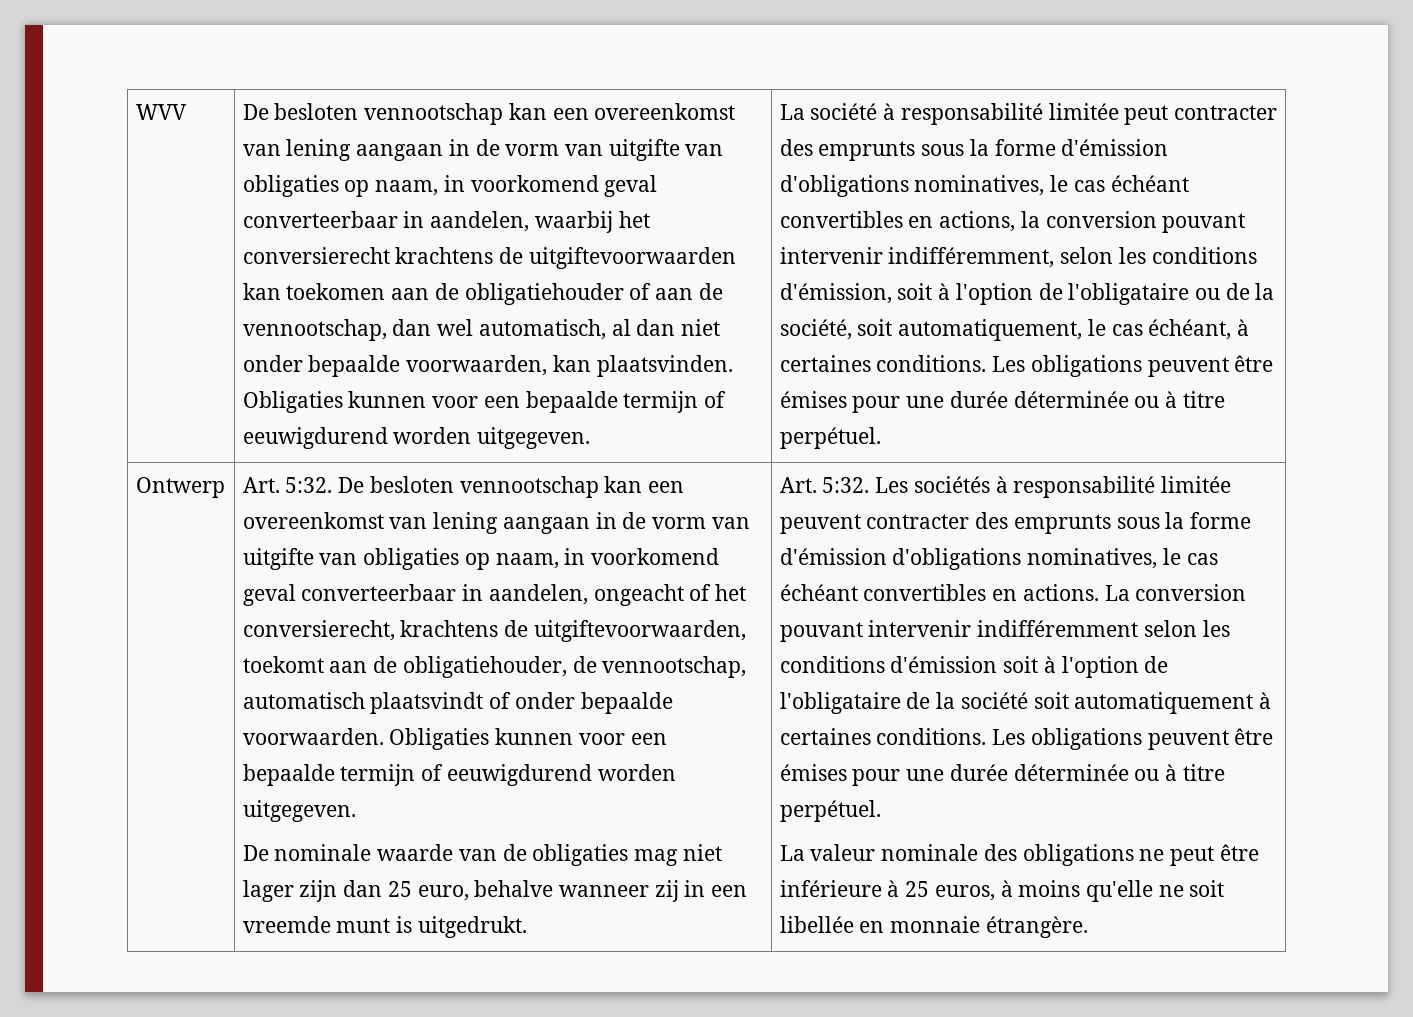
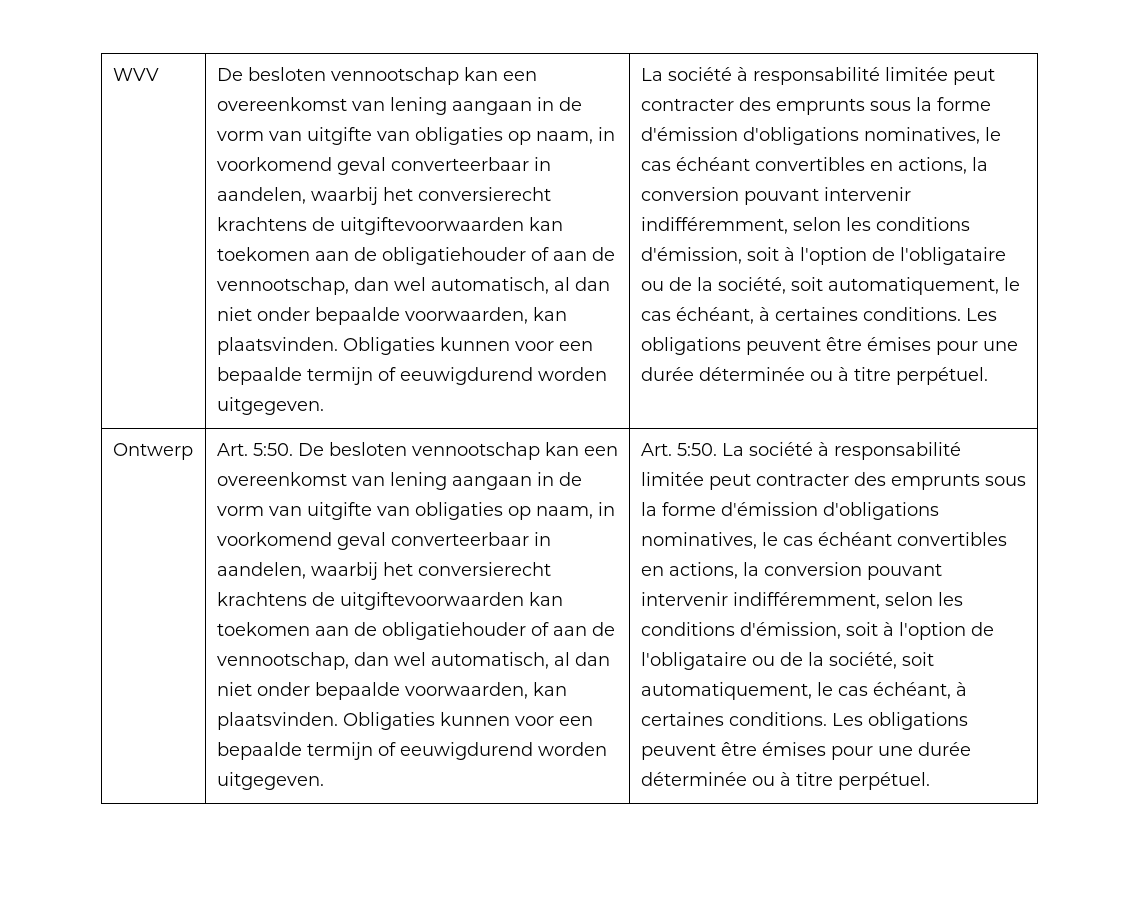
[285,477,333,493] 5:32. -> [252,443,293,456] 5:50.
[593,584,746,606] [242,620,746,642] [242,656,747,678] [242,692,673,714] [242,728,384,745] ongeacht of het conversierecht, krachtens de uitgiftevoorwaarden, toekomt aan de obligatiehouder, de vennootschap, automatisch plaatsvindt of onder bepaalde voorwaarden. -> [310,562,551,580] [216,592,563,610] [216,622,615,640] [216,652,610,670] [216,682,567,700] [216,712,338,730] waarbij het conversierecht krachtens de uitgiftevoorwaarden kan toekomen aan de obligatiehouder of aan de vennootschap, dan wel automatisch, al dan niet onder bepaalde voorwaarden, kan plaatsvinden.
[242,844,722,866] [242,880,747,902] [242,916,527,938] [779,476,1231,498] [779,514,861,534] // De nominale waarde van de obligaties mag niet lager zijn dan 25 euro, behalve wanneer zij in een vreemde munt is uitgedrukt. | Art. 5:32. Les sociétés à responsabilité limitée peuvent -> [640,442,961,460] [640,472,751,490] | Art. 5:50. La société à responsabilité limitée peut
[1022,584,1247,601] [779,620,1230,642] [779,656,1169,678] [779,692,1254,714] actions. La conversion pouvant intervenir indifféremment selon les conditions d'émission soit à l'option de l'obligataire de la société soit automatiquement -> [668,562,942,580] [640,592,963,609] [640,622,994,640] [640,652,934,670] [640,682,951,700] actions, la conversion pouvant intervenir indifféremment, selon les conditions d'émission, soit à l'option de l'obligataire ou de la société, soit automatiquement, le cas échéant,
[779,844,1259,866] [779,880,1225,902] [779,916,1088,938] // La valeur nominale des obligations ne peut être inférieure à 25 euros, à moins qu'elle ne soit libellée en monnaie étrangère. -> (930, 781) none

